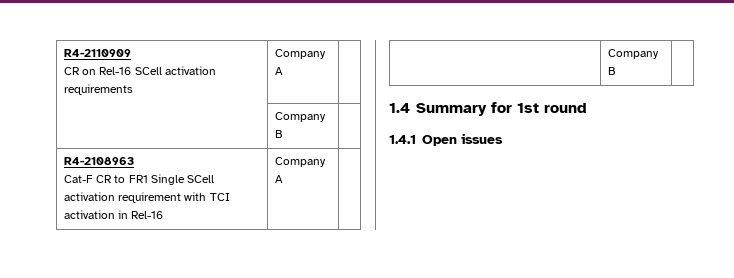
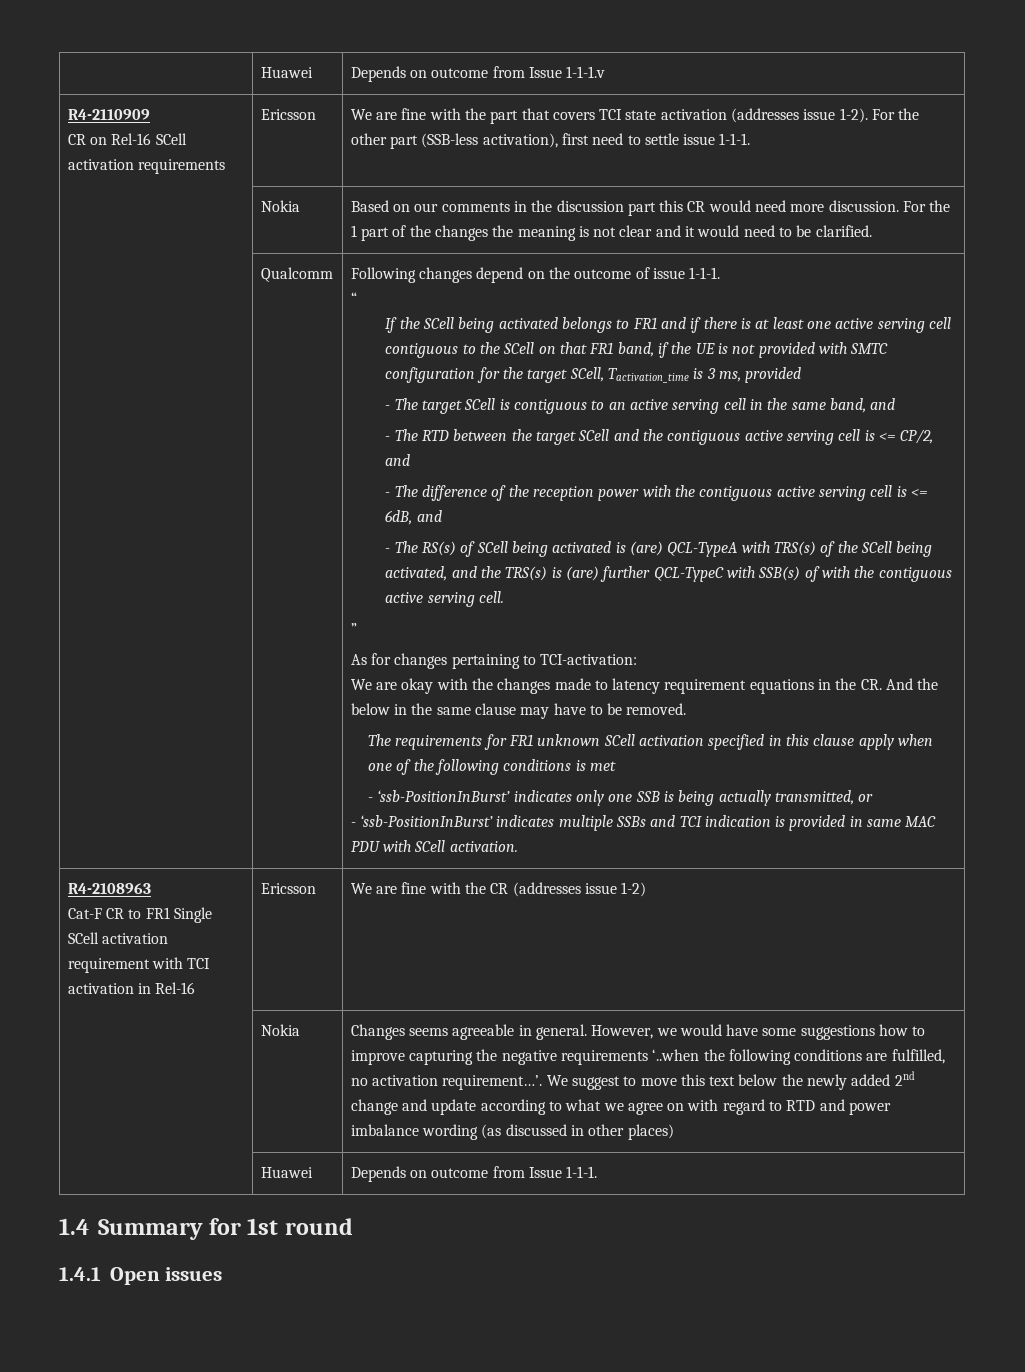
(63, 53) none -> [260,67,313,78] [350,66,606,82] | Huawei | Depends on outcome from Issue 1-1-1.v //
[274,49,326,59] [274,67,283,75] [274,112,326,122] [274,130,282,138] Company A | // | Company B | -> [260,109,316,120] [350,108,920,124] [350,133,751,149] [260,200,300,212] [350,200,951,216] [350,225,872,241] [260,267,333,282] [350,267,721,283] [350,292,357,304] [385,317,951,333] [385,342,889,358] [385,367,802,383] [385,398,896,414] [385,429,934,445] [385,454,411,466] [385,485,928,501] [385,510,442,525] [385,541,933,557] [385,566,952,582] [385,591,505,607] [350,623,357,634] [350,653,638,669] [350,678,939,694] [350,703,687,719] [368,734,933,750] [368,759,616,775] [368,790,874,806] [350,815,937,831] [350,840,518,852] Ericsson | We are fine with the part that covers TCI state activation (addresses issue 1-2). For the other part (SSB-less activation), first need to settle issue 1-1-1. // | Nokia | Based on our comments in the discussion part this CR would need more discussion. For the 1 part of the changes the meaning is not clear and it would need to be clarified. // | Qualcomm | Following changes depend on the outcome of issue 1-1-1. // “ // If the SCell being activated belongs to FR1 and if there is at least one active serving cell contiguous to the SCell on that FR1 band, if the UE is not provided with SMTC configuration for the target SCell, Tactivation_time is 3 ms, provided // - The target SCell is contiguous to an active serving cell in the same band, and // - The RTD between the target SCell and the contiguous active serving cell is <= CP/2, and // - The difference of the reception power with the contiguous active serving cell is <= 6dB, and // - The RS(s) of SCell being activated is (are) QCL-TypeA with TRS(s) of the SCell being activated, and the TRS(s) is (are) further QCL-TypeC with SSB(s) of with the contiguous active serving cell. // ” // As for changes pertaining to TCI-activation: // We are okay with the changes made to latency requirement equations in the CR. And the below in the same clause may have to be removed. // The requirements for FR1 unknown SCell activation specified in this clause apply when one of the following conditions is met // - ‘ssb-PositionInBurst’ indicates only one SSB is being actually transmitted, or // - ‘ssb-PositionInBurst’ indicates multiple SSBs and TCI indication is provided in same MAC PDU with SCell activation.
[274,157,326,167] [274,175,283,183] [607,49,659,59] [607,67,615,75] Company A | // | Company B | -> [260,883,316,894] [350,882,647,897] [260,1024,300,1036] [350,1024,926,1040] [350,1049,945,1065] [350,1071,915,1090] [350,1099,892,1115] [350,1124,674,1140] [260,1167,313,1178] [350,1166,598,1182] Ericsson | We are fine with the CR (addresses issue 1-2) // | Nokia | Changes seems agreeable in general. However, we would have some suggestions how to improve capturing the negative requirements ‘..when the following conditions are fulfilled, no activation requirement…’. We suggest to move this text below the newly added 2nd change and update according to what we agree on with regard to RTD and power imbalance wording (as discussed in other places) // | Huawei | Depends on outcome from Issue 1-1-1.

